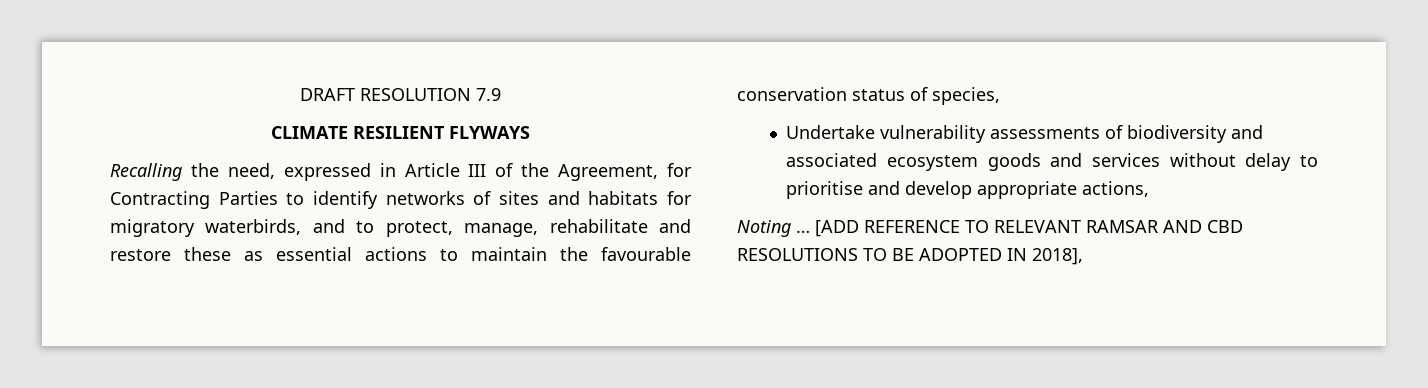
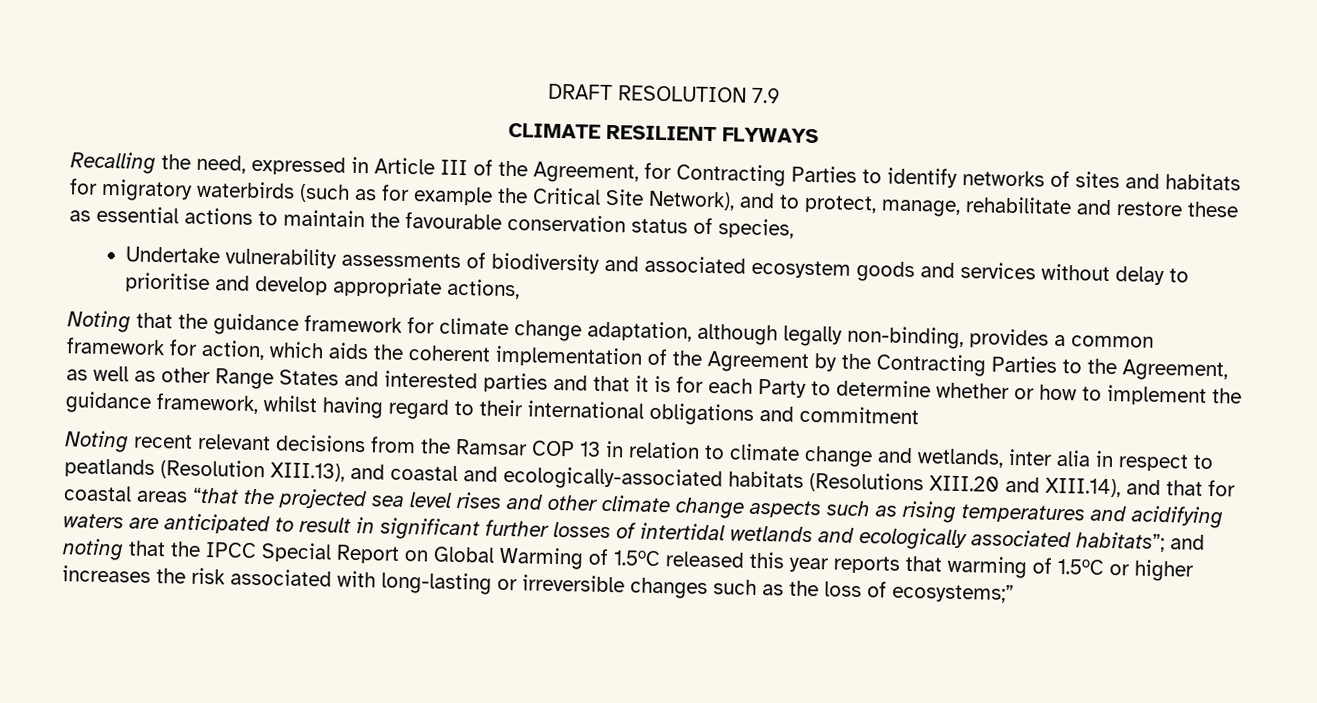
[205,219,302,235] waterbirds, -> [196,180,735,211] waterbirds (such as for example the Critical Site Network),
[796,220,1243,237] [737,248,1083,265] … [ADD REFERENCE TO RELEVANT RAMSAR AND CBD RESOLUTIONS TO BE ADOPTED IN 2018], -> [136,312,1154,350] [66,337,1228,382] [66,365,1242,406] [65,391,919,426] [64,430,1214,472] [64,458,1236,498] [63,485,1224,529] [63,513,1205,553] [62,538,1194,582] [62,565,1014,604] that the guidance framework for climate change adaptation, although legally non-binding, provides a common framework for action, which aids the coherent implementation of the Agreement by the Contracting Parties to the Agreement, as well as other Range States and interested parties and that it is for each Party to determine whether or how to implement the guidance framework, whilst having regard to their international obligations and commitment // Noting recent relevant decisions from the Ramsar COP 13 in relation to climate change and wetlands, inter alia in respect to peatlands (Resolution XIII.13), and coastal and ecologically-associated habitats (Resolutions XIII.20 and XIII.14), and that for coastal areas “that the projected sea level rises and other climate change aspects such as rising temperatures and acidifying waters are anticipated to result in significant further losses of intertidal wetlands and ecologically associated habitats”; and noting that the IPCC Special Report on Global Warming of 1.5oC released this year reports that warming of 1.5oC or higher increases the risk associated with long-lasting or irreversible changes such as the loss of ecosystems;”

